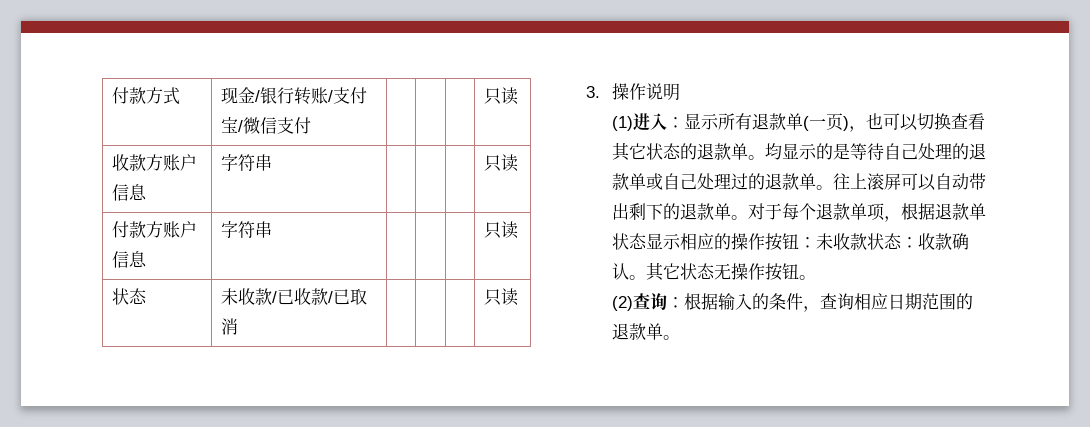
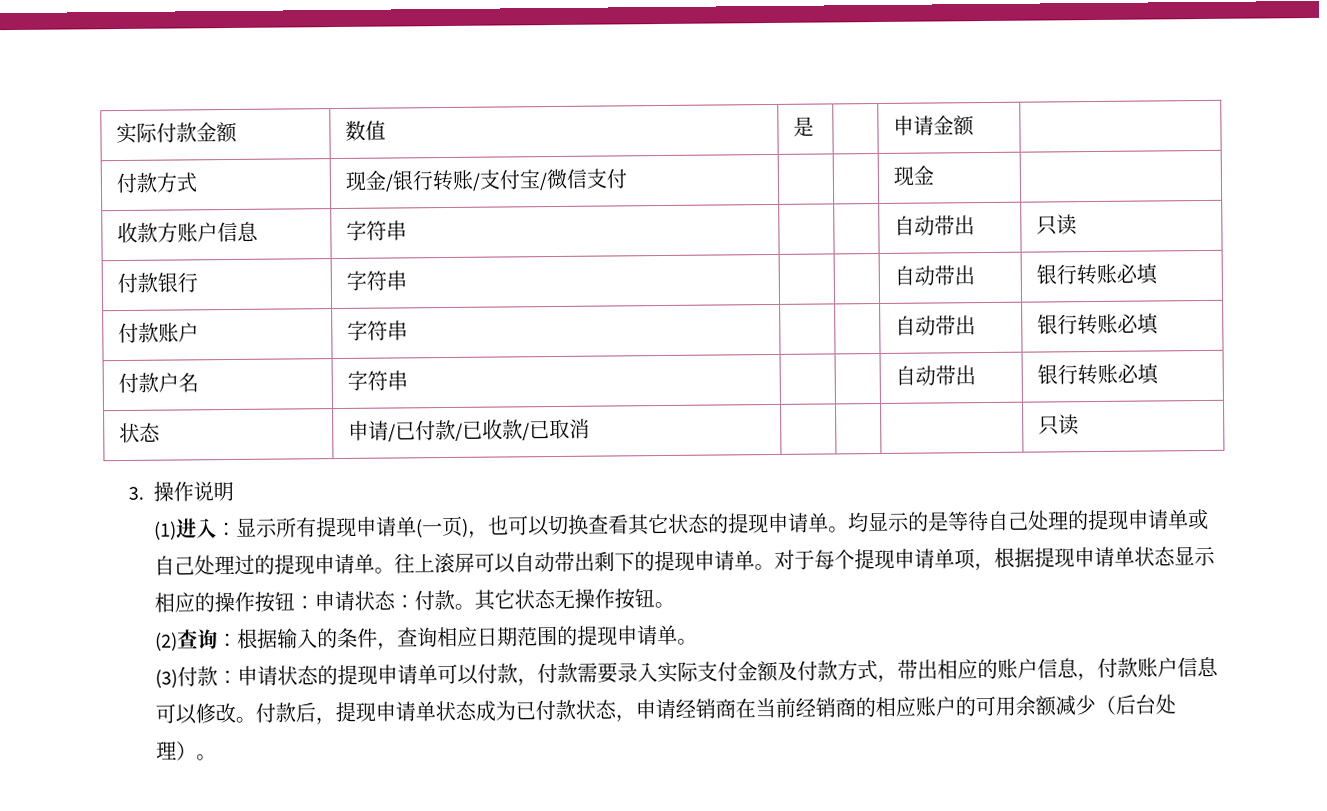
(112, 95) none -> [115,121,238,145] [344,120,386,141] [792,116,814,137] [892,115,975,137] 实际付款金额 | 数值 | 是 | | 申请金额 | //
[484,87,519,105] | 只读 -> [892,165,934,186] 现金 |
(273, 162) none -> [893,215,975,236] 自动带出
[146,221,198,238] [112,251,148,268] [221,221,273,238] [484,221,519,239] [112,288,148,305] [221,288,256,305] 方账户信息 | 字符串 | | | | 只读 // 状态 | 未收 -> [156,272,198,293] [345,270,407,291] [893,265,975,286] [1035,263,1159,286] [117,322,199,344] [346,320,408,341] [894,315,976,336] [1036,313,1160,336] [117,372,199,394] [346,370,408,391] [894,365,976,386] [1036,363,1160,386] [118,422,161,444] [347,420,436,442] 银行 | 字符串 | | | 自动带出 | 银行转账必填 // 付款账户 | 字符串 | | | 自动带出 | 银行转账必填 // 付款户名 | 字符串 | | | 自动带出 | 银行转账必填 // 状态 | 申请/已付
[752,113,787,130] 退款 -> [316,516,398,538] 提现申请
[697,143,732,160] 退款 -> [728,512,810,534] 提现申请
[969,143,987,160] [612,173,630,190] 退款 -> [1087,509,1170,531] 提现申请
[765,173,800,190] 退款 -> [274,553,356,575] 提现申请
[680,203,715,220] 退款 -> [654,550,736,572] 提现申请
[816,203,851,220] 退款 -> [854,548,936,570] 提现申请
[935,203,970,220] 退款 -> [1034,546,1116,568] 提现申请
[816,233,970,250] [612,263,630,280] 未收款状态：收款确认 -> [314,589,456,612] 申请状态：付款
[612,323,681,340] 退款单。 -> [577,624,699,646] [155,656,1220,689] [155,694,1177,726] [156,741,218,761] 提现申请单。 // (3)付款：申请状态的提现申请单可以付款，付款需要录入实际支付金额及付款方式，带出相应的账户信息，付款账户信息可以修改。付款后，提现申请单状态成为已付款状态，申请经销商在当前经销商的相应账户的可用余额减少（后台处理）。

